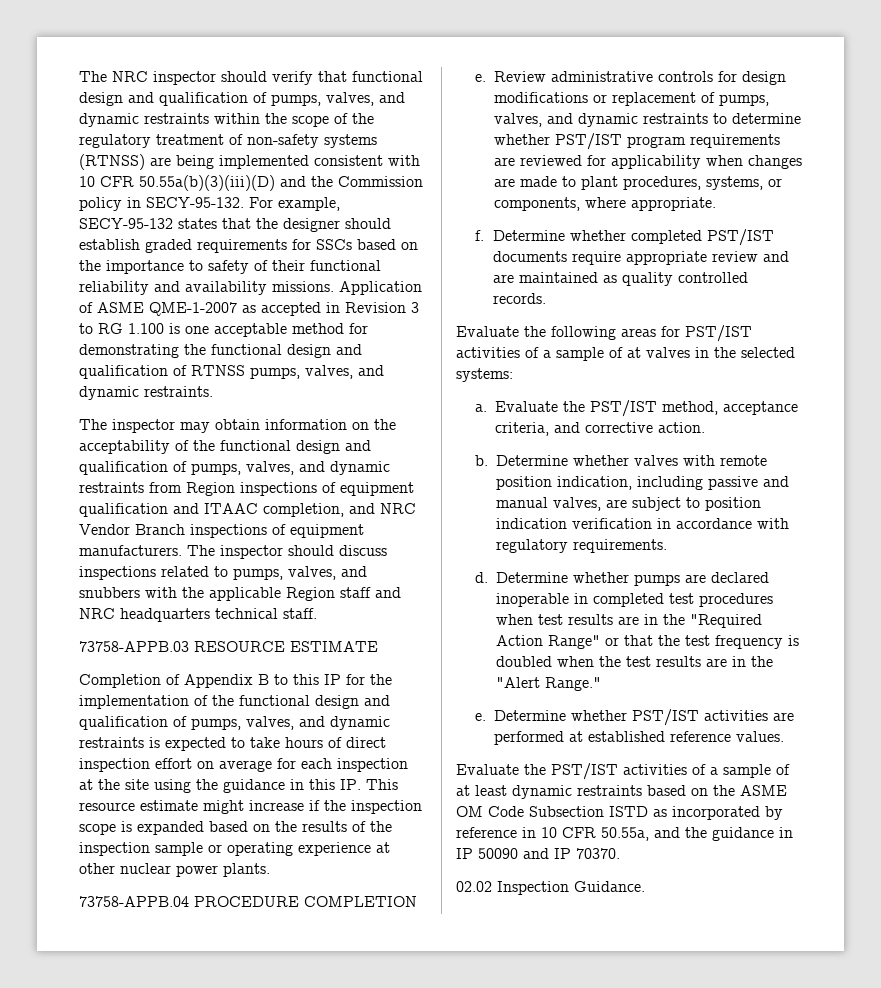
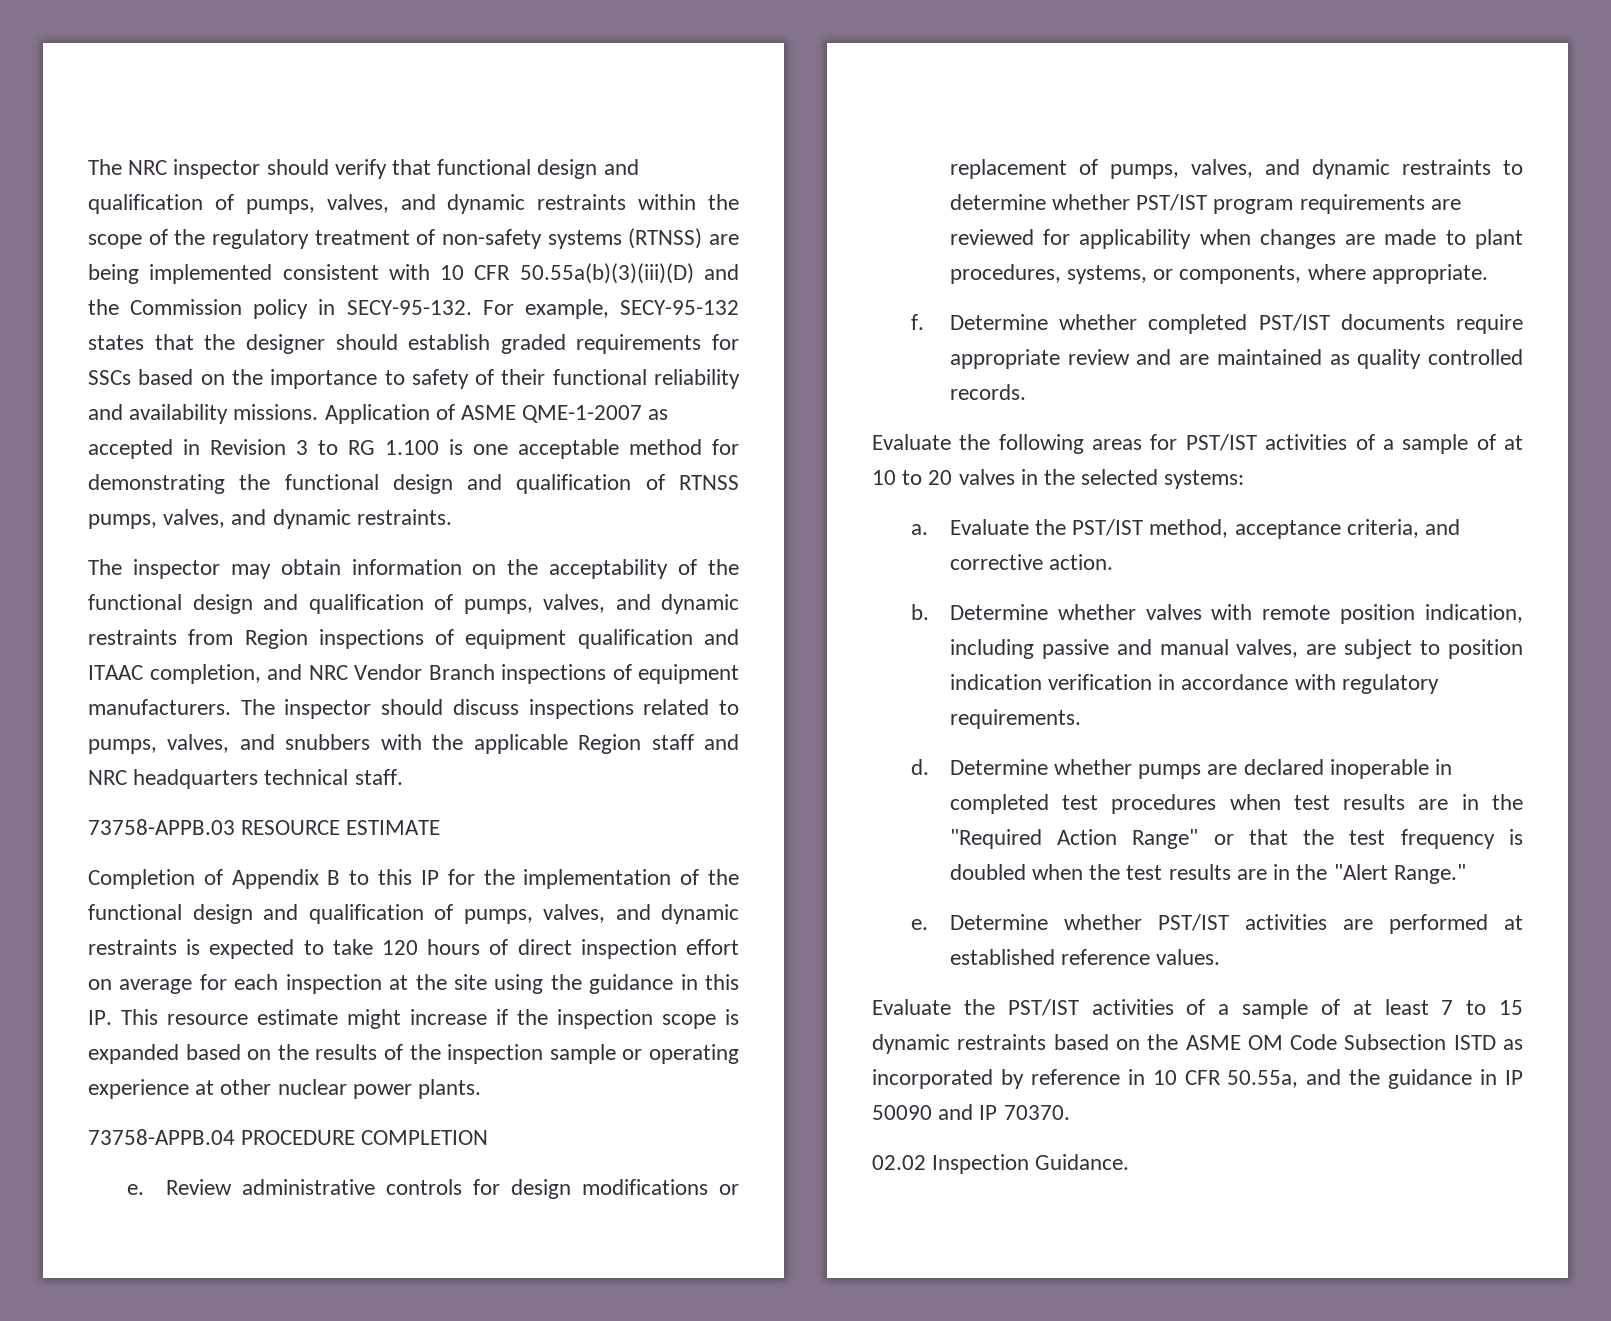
(280, 742) none -> [381,940,418,955] 120
(641, 352) none -> [872,470,953,485] 10 to 20
(507, 790) none -> [1441,1000,1523,1015] 7 to 15

